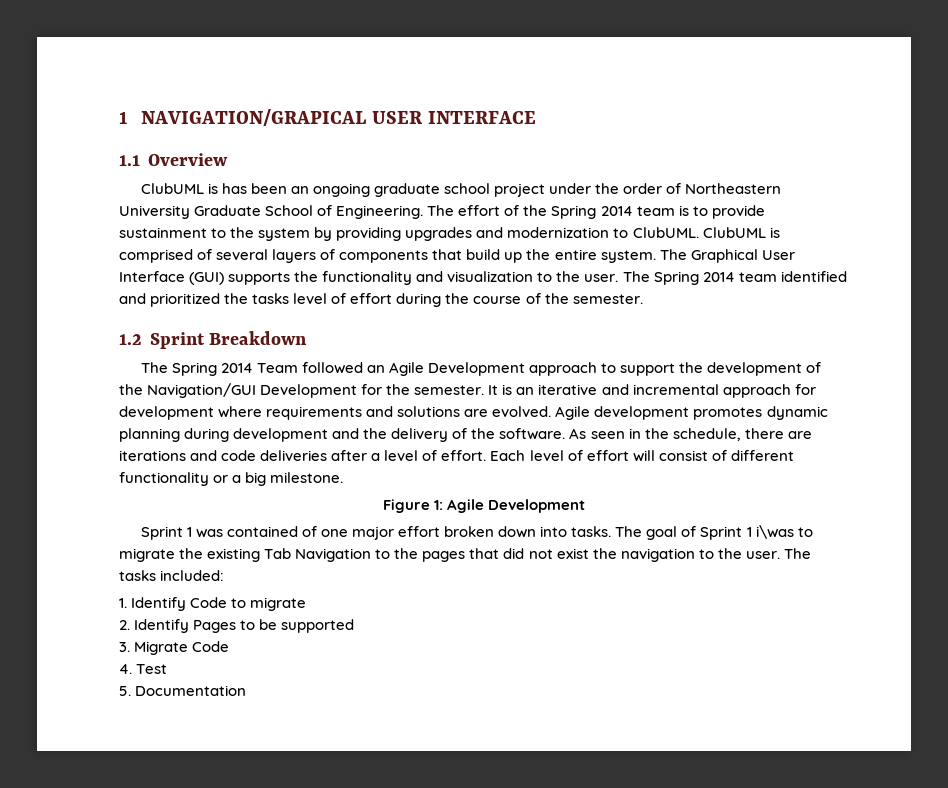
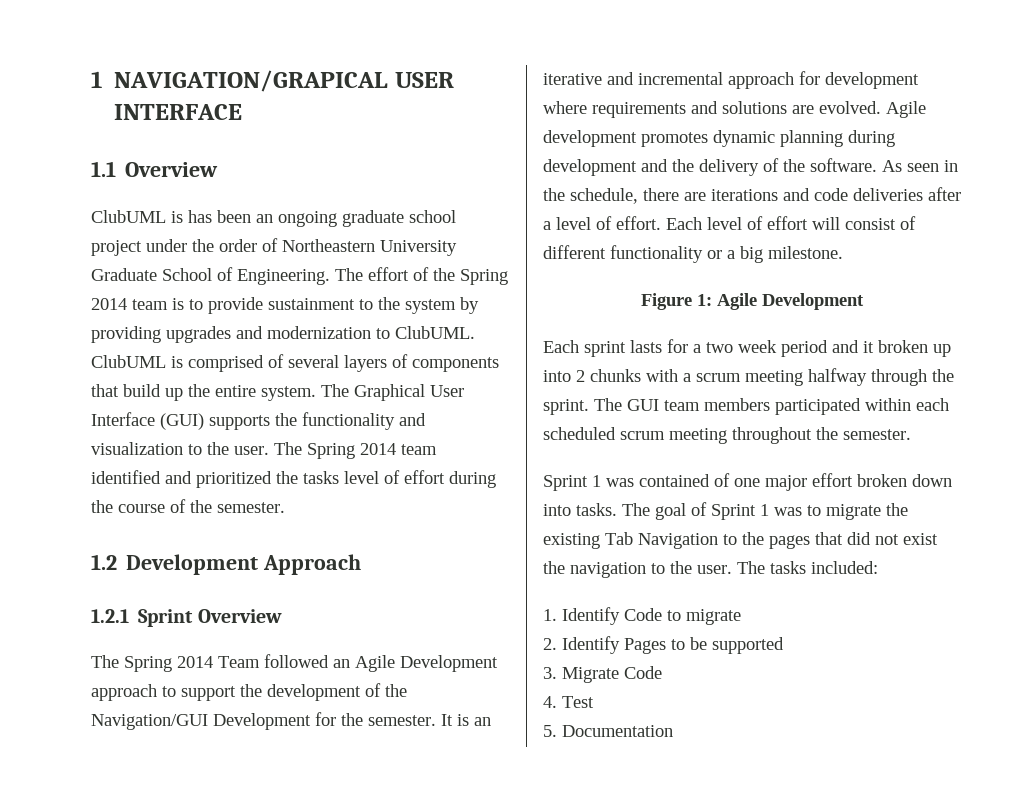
[149,331,308,349] Sprint Breakdown -> [126,554,362,575] [91,609,282,627] Development Approach // 1.2.1 Sprint Overview
(586, 506) none -> [543,339,951,357] [543,368,954,386] [543,398,949,415] [543,427,911,444] // Each sprint lasts for a two week period and it broken up into 2 chunks with a scrum meeting halfway through the sprint. The GUI team members participated within each scheduled scrum meeting throughout the semester.
[755,525,794,539] i\was -> [774,507,802,516] was

